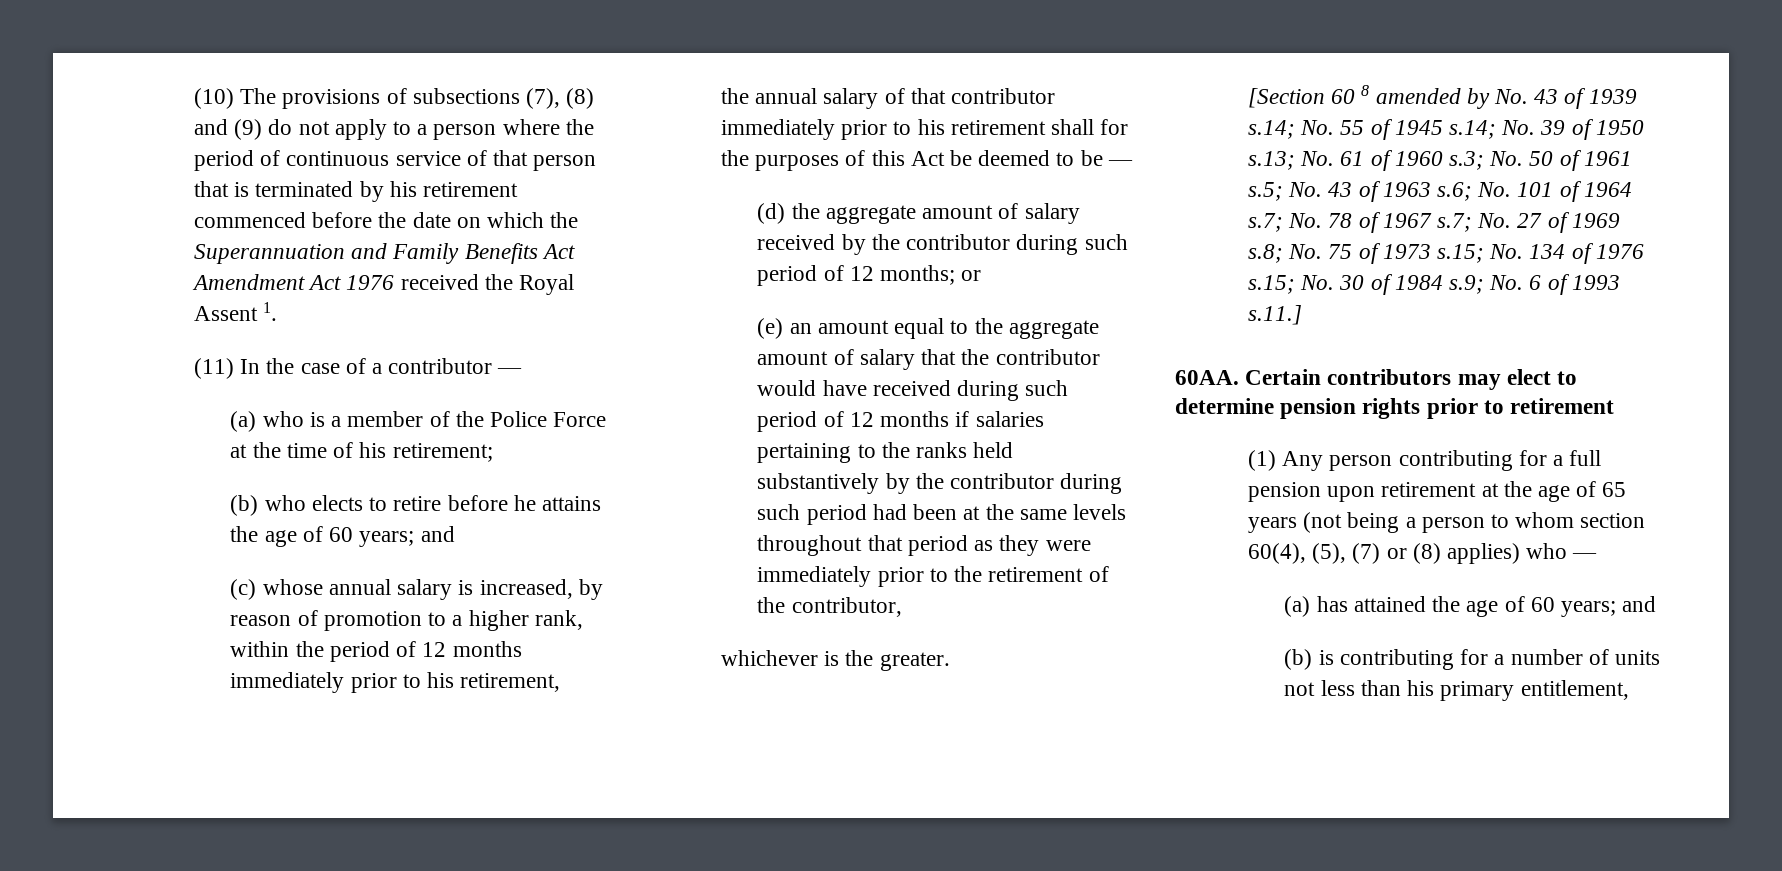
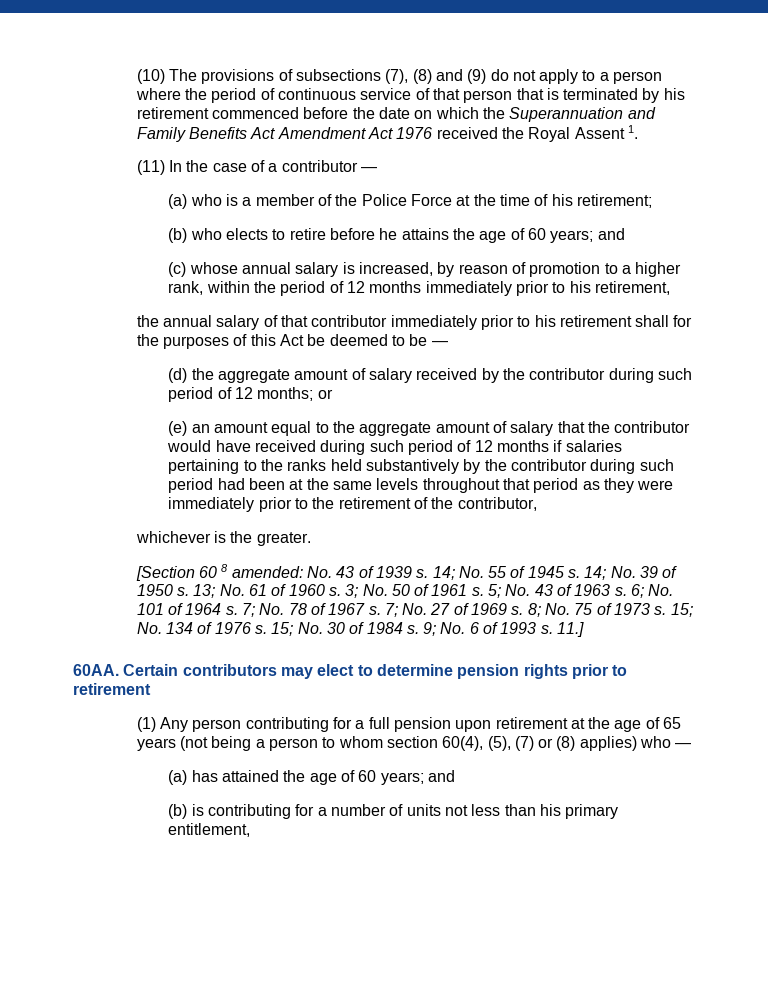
[1375,88,1490,109] amended by -> [231,566,303,578] amended:
[1247,120,1295,139] s.14; -> [416,566,455,580] s. 14;
[1449,120,1497,139] s.14; -> [568,566,607,580] s. 14;
[1247,151,1295,170] s.13; -> [176,584,216,598] s. 13;
[1449,151,1485,170] s.3; -> [328,584,359,598] s. 3;
[1247,182,1283,201] s.5; -> [471,584,502,598] s. 5;
[1437,182,1473,201] s.6; -> [614,584,645,598] s. 6;
[1247,213,1283,232] s.7; -> [225,603,255,617] s. 7;
[1437,213,1473,232] s.7; -> [368,603,398,617] s. 7;
[1247,244,1283,263] s.8; -> [511,603,541,617] s. 8;
[1437,244,1485,263] s.15; -> [654,603,693,617] s. 15;
[1247,275,1295,294] s.15; -> [254,622,294,636] s. 15;
[1449,275,1485,294] s.9; -> [406,622,437,636] s. 9;
[1247,305,1302,325] s.11.] -> [540,622,585,637] s. 11.]

